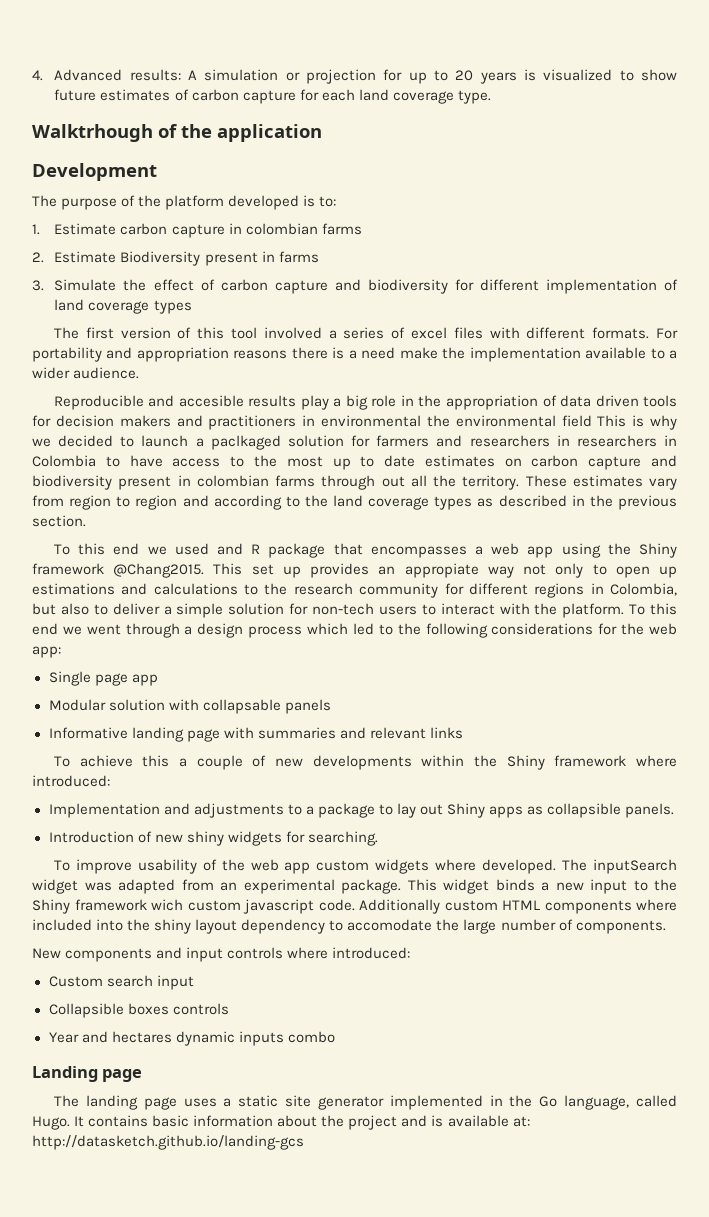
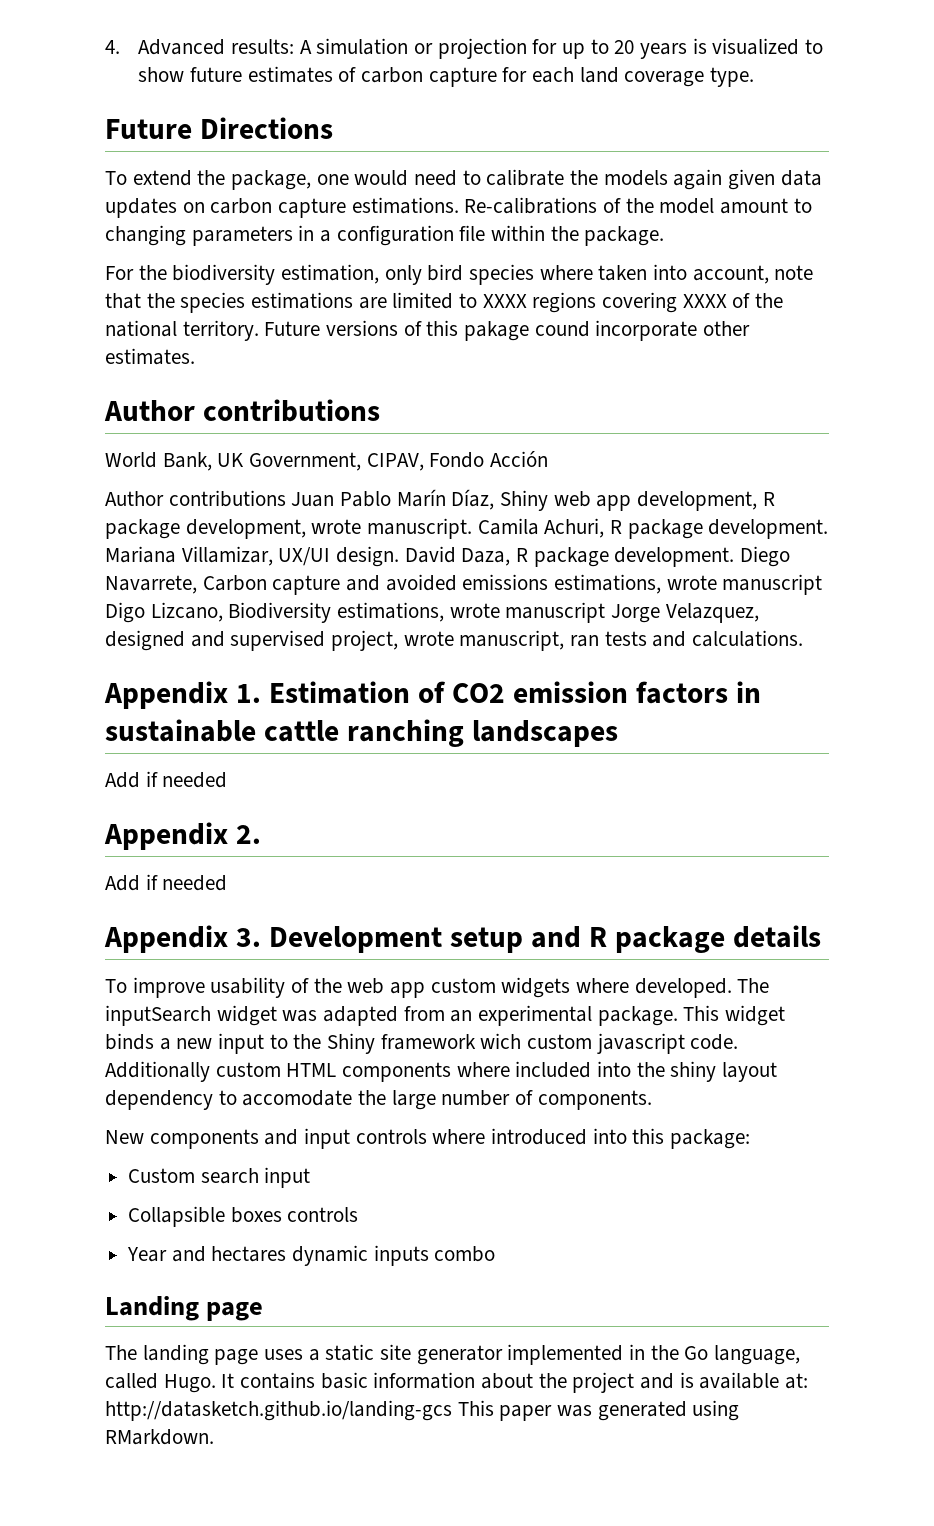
[32,124,322,142] [32,163,157,181] [32,195,337,210] [32,223,362,238] [32,251,319,266] [32,279,679,294] [54,299,192,314] [53,327,678,339] [32,347,677,362] [32,367,140,379] [53,395,677,410] [32,415,678,430] [32,435,677,450] [32,455,677,470] [32,475,677,490] [32,495,677,510] [32,515,86,527] [53,543,678,558] [32,563,678,578] [32,583,678,598] [32,603,677,618] [32,623,678,638] [32,646,61,658] [48,671,158,686] [48,699,331,714] [48,727,463,742] [53,755,677,770] [32,775,110,787] [48,803,675,818] [48,831,378,846] Walktrhough of the application // Development // The purpose of the platform developed is to: // 1. Estimate carbon capture in colombian farms // 2. Estimate Biodiversity present in farms // 3. Simulate the effect of carbon capture and biodiversity for different implementation of land coverage types // The first version of this tool involved a series of excel files with different formats. For portability and appropriation reasons there is a need make the implementation available to a wider audience. // Reproducible and accesible results play a big role in the appropriation of data driven tools for decision makers and practitioners in environmental the environmental field This is why we decided to launch a paclkaged solution for farmers and researchers in researchers in Colombia to have access to the most up to date estimates on carbon capture and biodiversity present in colombian farms through out all the territory. These estimates vary from region to region and according to the land coverage types as described in the previous section. // To this end we used and R package that encompasses a web app using the Shiny framework @Chang2015. This set up provides an appropiate way not only to open up estimations and calculations to the research community for different regions in Colombia, but also to deliver a simple solution for non-tech users to interact with the platform. To this end we went through a design process which led to the following considerations for the web app: // Single page app // Modular solution with collapsable panels // Informative landing page with summaries and relevant links // To achieve this a couple of new developments within the Shiny framework where introduced: // Implementation and adjustments to a package to lay out Shiny apps as collapsible panels. // Introduction of new shiny widgets for searching. -> [105,117,333,139] [105,169,822,190] [105,197,812,218] [105,225,665,246] [105,264,814,285] [105,292,784,313] [105,320,751,341] [105,348,195,365] [104,399,380,422] [105,451,549,471] [105,489,775,511] [105,518,829,539] [105,546,791,567] [105,574,823,595] [105,602,759,623] [105,630,804,651] [104,681,761,709] [105,719,618,747] [105,771,228,788] [104,822,261,850] [105,874,228,891] [104,925,821,953] Future Directions // To extend the package, one would need to calibrate the models again given data updates on carbon capture estimations. Re-calibrations of the model amount to changing parameters in a configuration file within the package. // For the biodiversity estimation, only bird species where taken into account, note that the species estimations are limited to XXXX regions covering XXXX of the national territory. Future versions of this pakage cound incorporate other estimates. // Author contributions // World Bank, UK Government, CIPAV, Fondo Acción // Author contributions Juan Pablo Marín Díaz, Shiny web app development, R package development, wrote manuscript. Camila Achuri, R package development. Mariana Villamizar, UX/UI design. David Daza, R package development. Diego Navarrete, Carbon capture and avoided emissions estimations, wrote manuscript Digo Lizcano, Biodiversity estimations, wrote manuscript Jorge Velazquez, designed and supervised project, wrote manuscript, ran tests and calculations. // Appendix 1. Estimation of CO2 emission factors in sustainable cattle ranching landscapes // Add if needed // Appendix 2. // Add if needed // Appendix 3. Development setup and R package details
[332,947,411,959] introduced: -> [491,1128,751,1149] introduced into this package:
(304, 1142) none -> [457,1400,740,1421] [105,1429,214,1445] This paper was generated using RMarkdown.

